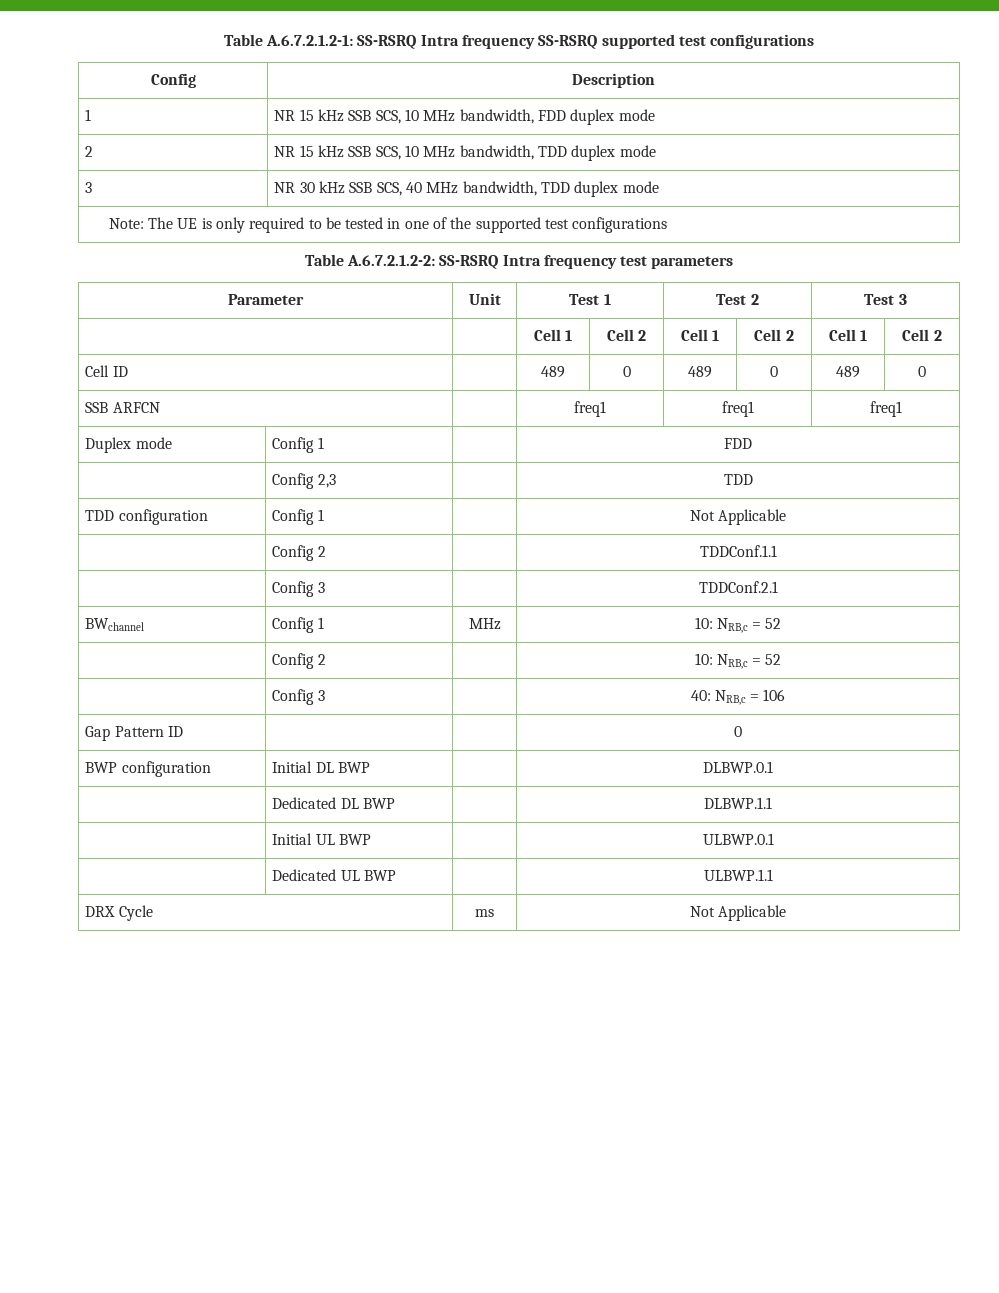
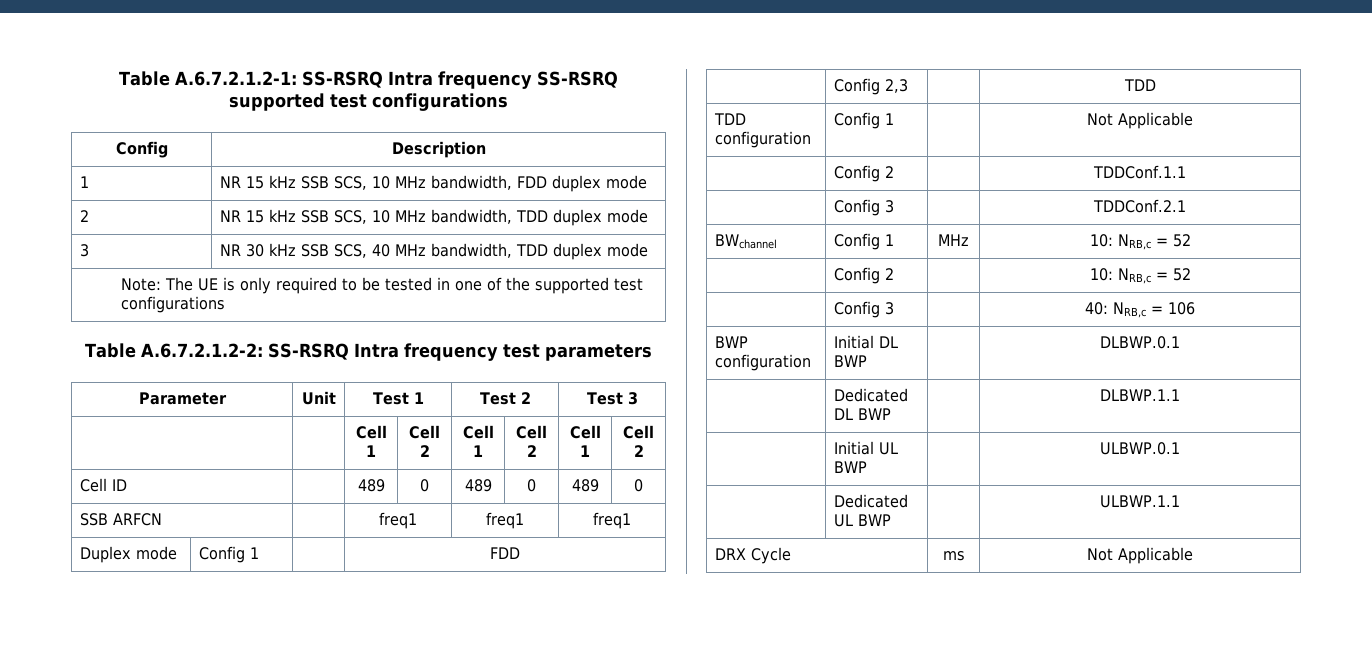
[85,726,184,741] [734,726,743,737] // Gap Pattern ID | | | 0 -> (1195, 308) none

